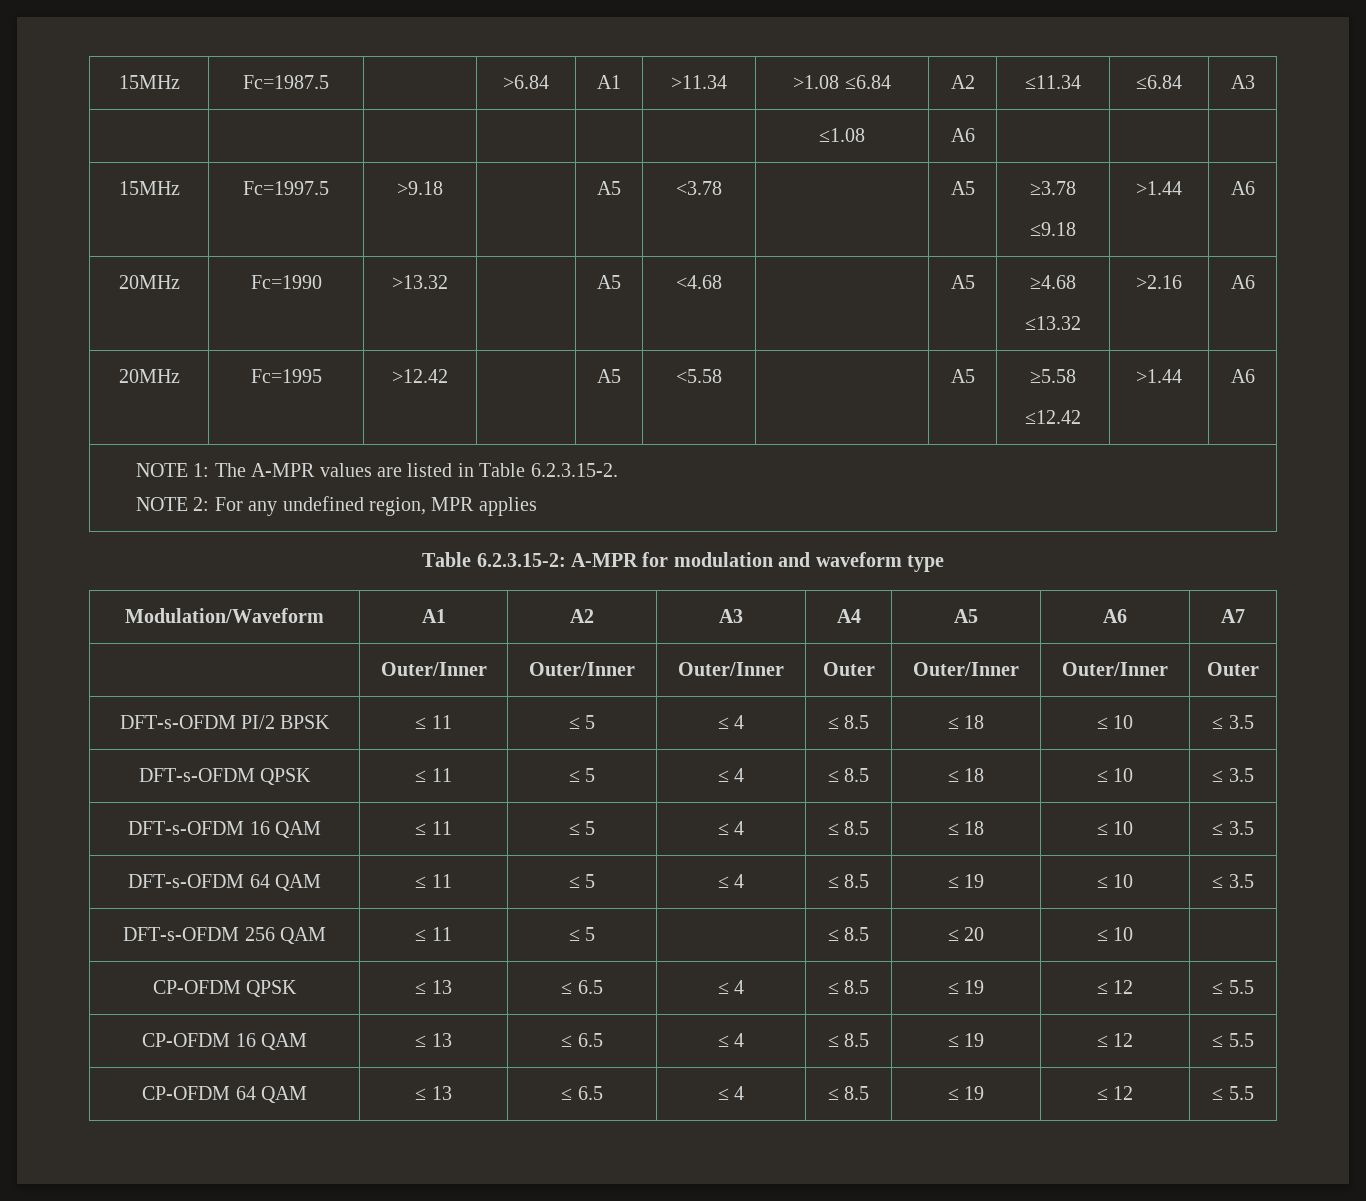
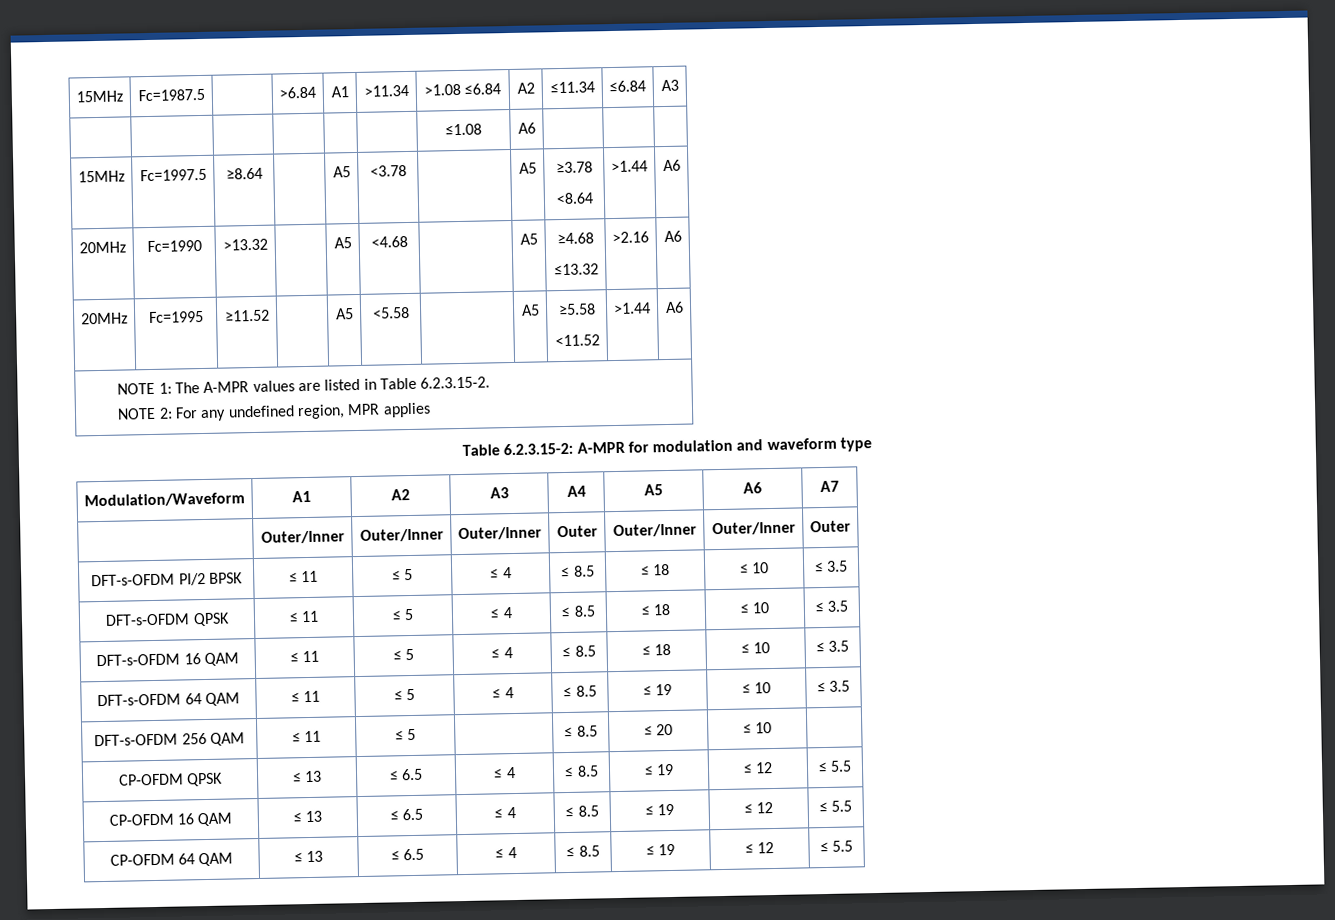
[397,181,443,195] >9.18 -> [225,167,263,180] ≥8.64
[1030,222,1076,236] ≤9.18 -> [555,192,594,205] <8.64
[392,369,448,383] >12.42 -> [224,309,270,322] ≥11.52
[1025,410,1081,424] ≤12.42 -> [554,334,600,347] <11.52

